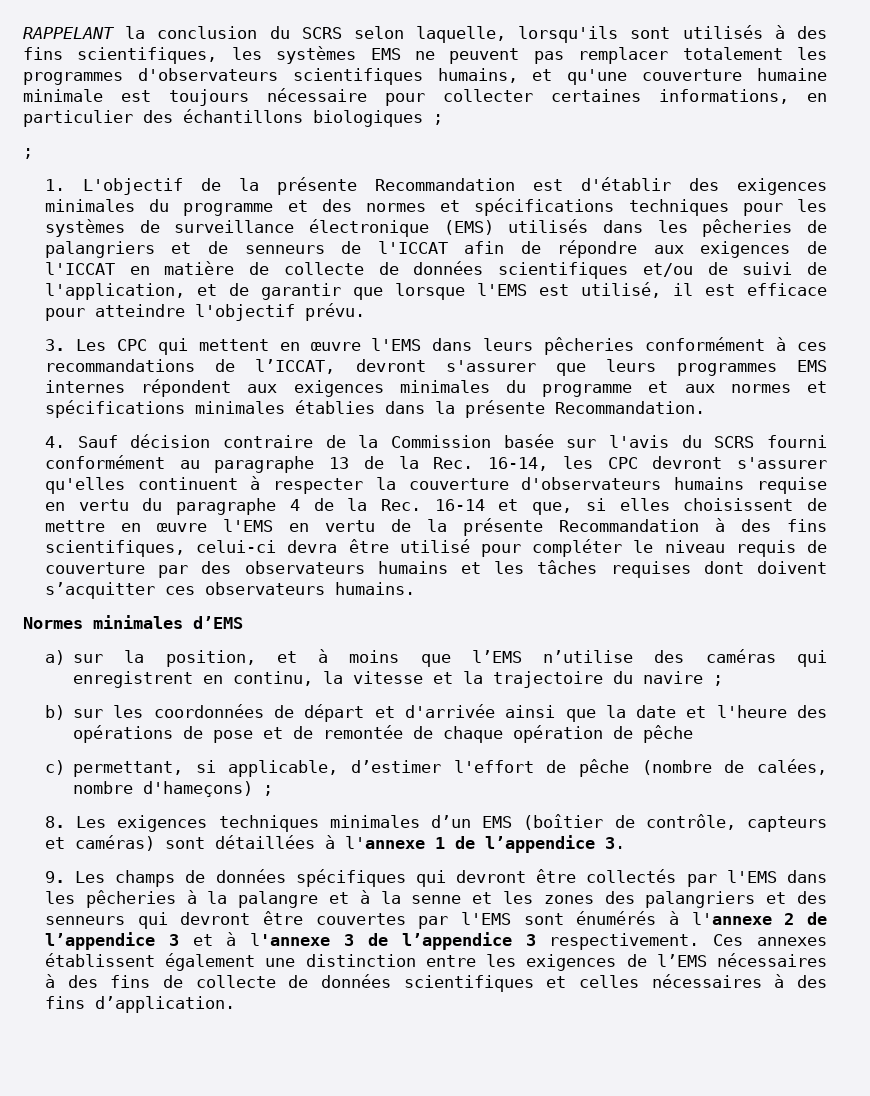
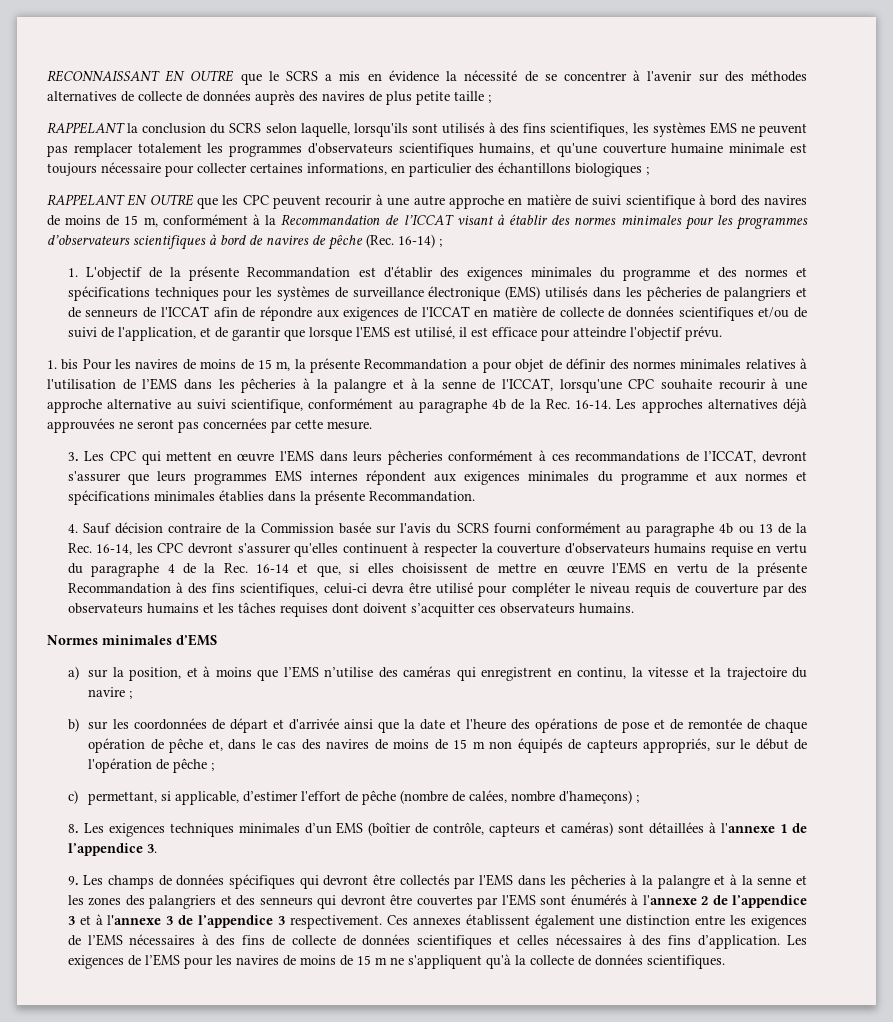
(23, 33) none -> [47,70,808,85] [47,90,491,105] RECONNAISSANT EN OUTRE que le SCRS a mis en évidence la nécessité de se concentrer à l'avenir sur des méthodes alternatives de collecte de données auprès des navires de plus petite taille ; //
(443, 119) none -> [47,194,808,209] [47,214,808,230] [47,234,435,250] RAPPELANT EN OUTRE que les CPC peuvent recourir à une autre approche en matière de suivi scientifique à bord des navires de moins de 15 m, conformément à la Recommandation de l’ICCAT visant à établir des normes minimales pour les programmes d’observateurs scientifiques à bord de navires de pêche (Rec. 16-14)
(365, 312) none -> [47,358,808,373] [47,378,807,393] [47,398,807,413] [47,418,372,433] // 1. bis Pour les navires de moins de 15 m, la présente Recommandation a pour objet de définir des normes minimales relatives à l'utilisation de l’EMS dans les pêcheries à la palangre et à la senne de l'ICCAT, lorsqu'une CPC souhaite recourir à une approche alternative au suivi scientifique, conformément au paragraphe 4b de la Rec. 16-14. Les approches alternatives déjà approuvées ne seront pas concernées par cette mesure.
(315, 464) none -> [719,523,754,534] 4b ou
(694, 734) none -> [208,738,807,753] [88,758,215,773] et, dans le cas des navires de moins de 15 m non équipés de capteurs appropriés, sur le début de l'opération de pêche ;
(235, 1004) none -> [786,935,807,945] [67,954,725,969] Les exigences de l’EMS pour les navires de moins de 15 m ne s'appliquent qu'à la collecte de données scientifiques.

